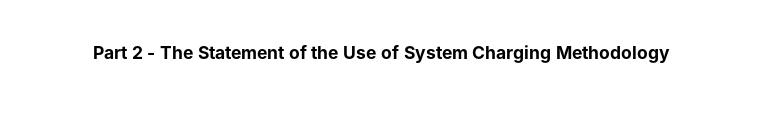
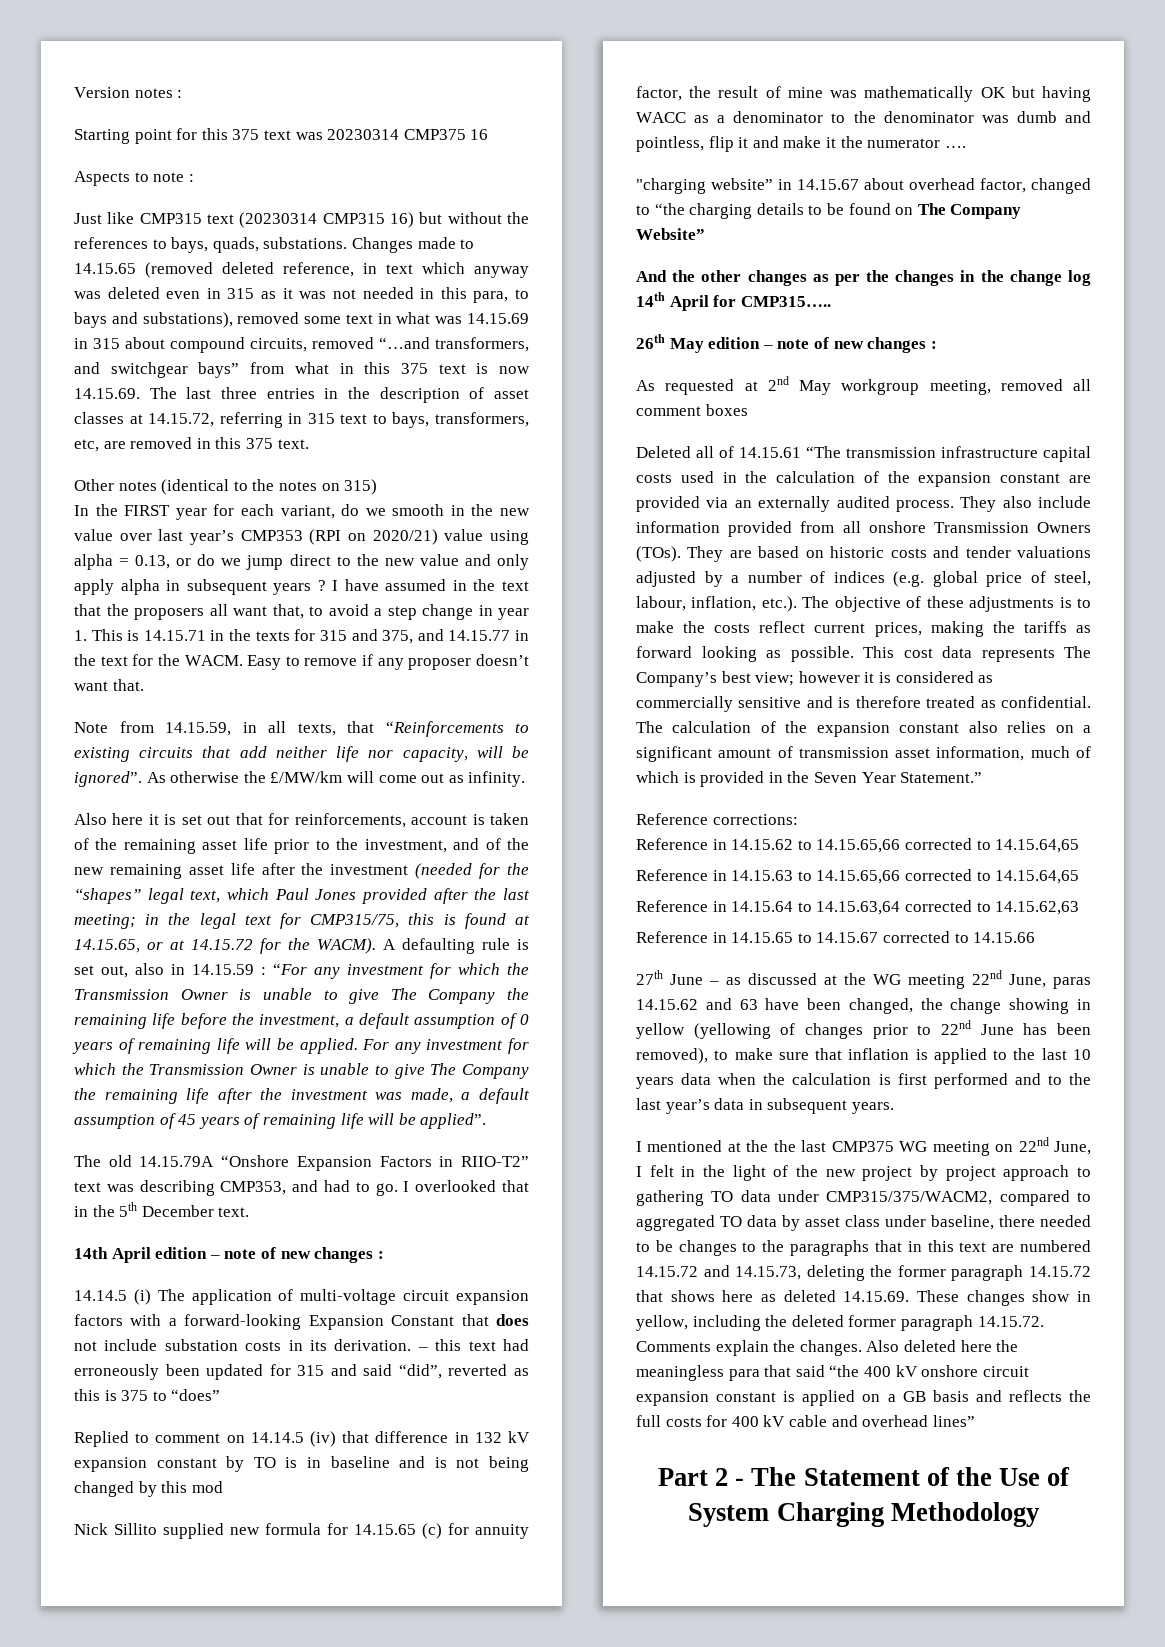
(93, 52) none -> [74,87,183,98] [74,128,489,144] [74,171,194,186] [74,212,529,228] [74,237,475,253] [74,262,529,278] [74,287,530,303] [74,312,529,328] [74,337,529,353] [74,362,530,378] [74,387,529,403] [74,412,529,428] [74,437,309,452] [74,479,378,495] [74,504,530,520] [74,529,529,545] [74,554,530,570] [74,579,529,595] [74,604,529,620] [74,629,530,644] [74,654,529,670] [74,679,144,691] [74,721,529,737] [74,746,529,762] [74,771,526,787] [74,813,529,828] [74,838,529,854] [74,863,529,879] [74,888,530,904] [74,913,530,929] [74,938,529,954] [74,963,529,979] [74,988,529,1004] [74,1013,529,1029] [72,1038,529,1054] [74,1063,529,1079] [74,1088,530,1104] [74,1113,487,1129] [74,1155,529,1171] [74,1180,529,1196] [74,1202,250,1217] [74,1247,384,1263] [74,1289,529,1305] [74,1314,529,1330] [74,1339,529,1351] [74,1364,529,1380] [74,1389,221,1401] [74,1431,530,1447] [74,1456,529,1472] [74,1481,223,1497] [74,1523,529,1539] [636,86,1091,102] [636,111,1091,123] [636,136,966,152] [636,178,1091,194] [636,203,1022,219] [636,228,705,240] [636,270,1091,286] [636,292,831,311] [636,334,937,353] [636,376,1091,395] [636,404,748,416] [636,446,1091,462] [636,471,1091,487] [636,496,1091,512] [636,521,1091,537] [636,546,1091,562] [636,571,1091,587] [636,596,1091,612] [636,621,1091,637] [636,646,1091,662] [636,671,994,687] [636,696,1091,712] [636,721,1091,737] [636,746,1091,762] [636,771,983,787] [636,813,798,825] [636,838,1080,853] [636,869,1080,884] [636,900,1080,915] [636,931,1036,943] [636,970,1091,989] [636,998,1091,1014] [636,1020,1091,1039] [636,1048,1091,1064] [636,1073,1091,1089] [636,1098,894,1114] [636,1137,1091,1156] [636,1165,1091,1181] [636,1190,1091,1206] [636,1215,1091,1231] [636,1240,1091,1256] [636,1265,1091,1281] [636,1290,1091,1306] [636,1315,1044,1331] [636,1340,1019,1356] [636,1365,1029,1381] [636,1390,1091,1406] [636,1415,975,1427] Version notes : // Starting point for this 375 text was 20230314 CMP375 16 // Aspects to note : // Just like CMP315 text (20230314 CMP315 16) but without the references to bays, quads, substations. Changes made to 14.15.65 (removed deleted reference, in text which anyway was deleted even in 315 as it was not needed in this para, to bays and substations), removed some text in what was 14.15.69 in 315 about compound circuits, removed “…and transformers, and switchgear bays” from what in this 375 text is now 14.15.69. The last three entries in the description of asset classes at 14.15.72, referring in 315 text to bays, transformers, etc, are removed in this 375 text. // Other notes (identical to the notes on 315) // In the FIRST year for each variant, do we smooth in the new value over last year’s CMP353 (RPI on 2020/21) value using alpha = 0.13, or do we jump direct to the new value and only apply alpha in subsequent years ? I have assumed in the text that the proposers all want that, to avoid a step change in year 1. This is 14.15.71 in the texts for 315 and 375, and 14.15.77 in the text for the WACM. Easy to remove if any proposer doesn’t want that. // Note from 14.15.59, in all texts, that “Reinforcements to existing circuits that add neither life nor capacity, will be ignored”. As otherwise the £/MW/km will come out as infinity. // Also here it is set out that for reinforcements, account is taken of the remaining asset life prior to the investment, and of the new remaining asset life after the investment (needed for the “shapes” legal text, which Paul Jones provided after the last meeting; in the legal text for CMP315/75, this is found at 14.15.65, or at 14.15.72 for the WACM). A defaulting rule is set out, also in 14.15.59 : “For any investment for which the Transmission Owner is unable to give The Company the remaining life before the investment, a default assumption of 0 years of remaining life will be applied. For any investment for which the Transmission Owner is unable to give The Company the remaining life after the investment was made, a default assumption of 45 years of remaining life will be applied”. // The old 14.15.79A “Onshore Expansion Factors in RIIO-T2” text was describing CMP353, and had to go. I overlooked that in the 5th December text. // 14th April edition – note of new changes : // 14.14.5 (i) The application of multi-voltage circuit expansion factors with a forward-looking Expansion Constant that does not include substation costs in its derivation. – this text had erroneously been updated for 315 and said “did”, reverted as this is 375 to “does” // Replied to comment on 14.14.5 (iv) that difference in 132 kV expansion constant by TO is in baseline and is not being changed by this mod // Nick Sillito supplied new formula for 14.15.65 (c) for annuity factor, the result of mine was mathematically OK but having WACC as a denominator to the denominator was dumb and pointless, flip it and make it the numerator …. // "charging website” in 14.15.67 about overhead factor, changed to “the charging details to be found on The Company Website” // And the other changes as per the changes in the change log 14th April for CMP315….. // 26th May edition – note of new changes : // As requested at 2nd May workgroup meeting, removed all comment boxes // Deleted all of 14.15.61 “The transmission infrastructure capital costs used in the calculation of the expansion constant are provided via an externally audited process. They also include information provided from all onshore Transmission Owners (TOs). They are based on historic costs and tender valuations adjusted by a number of indices (e.g. global price of steel, labour, inflation, etc.). The objective of these adjustments is to make the costs reflect current prices, making the tariffs as forward looking as possible. This cost data represents The Company’s best view; however it is considered as commercially sensitive and is therefore treated as confidential. The calculation of the expansion constant also relies on a significant amount of transmission asset information, much of which is provided in the Seven Year Statement.” // Reference corrections: // Reference in 14.15.62 to 14.15.65,66 corrected to 14.15.64,65 // Reference in 14.15.63 to 14.15.65,66 corrected to 14.15.64,65 // Reference in 14.15.64 to 14.15.63,64 corrected to 14.15.62,63 // Reference in 14.15.65 to 14.15.67 corrected to 14.15.66 // 27th June – as discussed at the WG meeting 22nd June, paras 14.15.62 and 63 have been changed, the change showing in yellow (yellowing of changes prior to 22nd June has been removed), to make sure that inflation is applied to the last 10 years data when the calculation is first performed and to the last year’s data in subsequent years. // I mentioned at the the last CMP375 WG meeting on 22nd June, I felt in the light of the new project by project approach to gathering TO data under CMP315/375/WACM2, compared to aggregated TO data by asset class under baseline, there needed to be changes to the paragraphs that in this text are numbered 14.15.72 and 14.15.73, deleting the former paragraph 14.15.72 that shows here as deleted 14.15.69. These changes show in yellow, including the deleted former paragraph 14.15.72. Comments explain the changes. Also deleted here the meaningless para that said “the 400 kV onshore circuit expansion constant is applied on a GB basis and reflects the full costs for 400 kV cable and overhead lines” //

